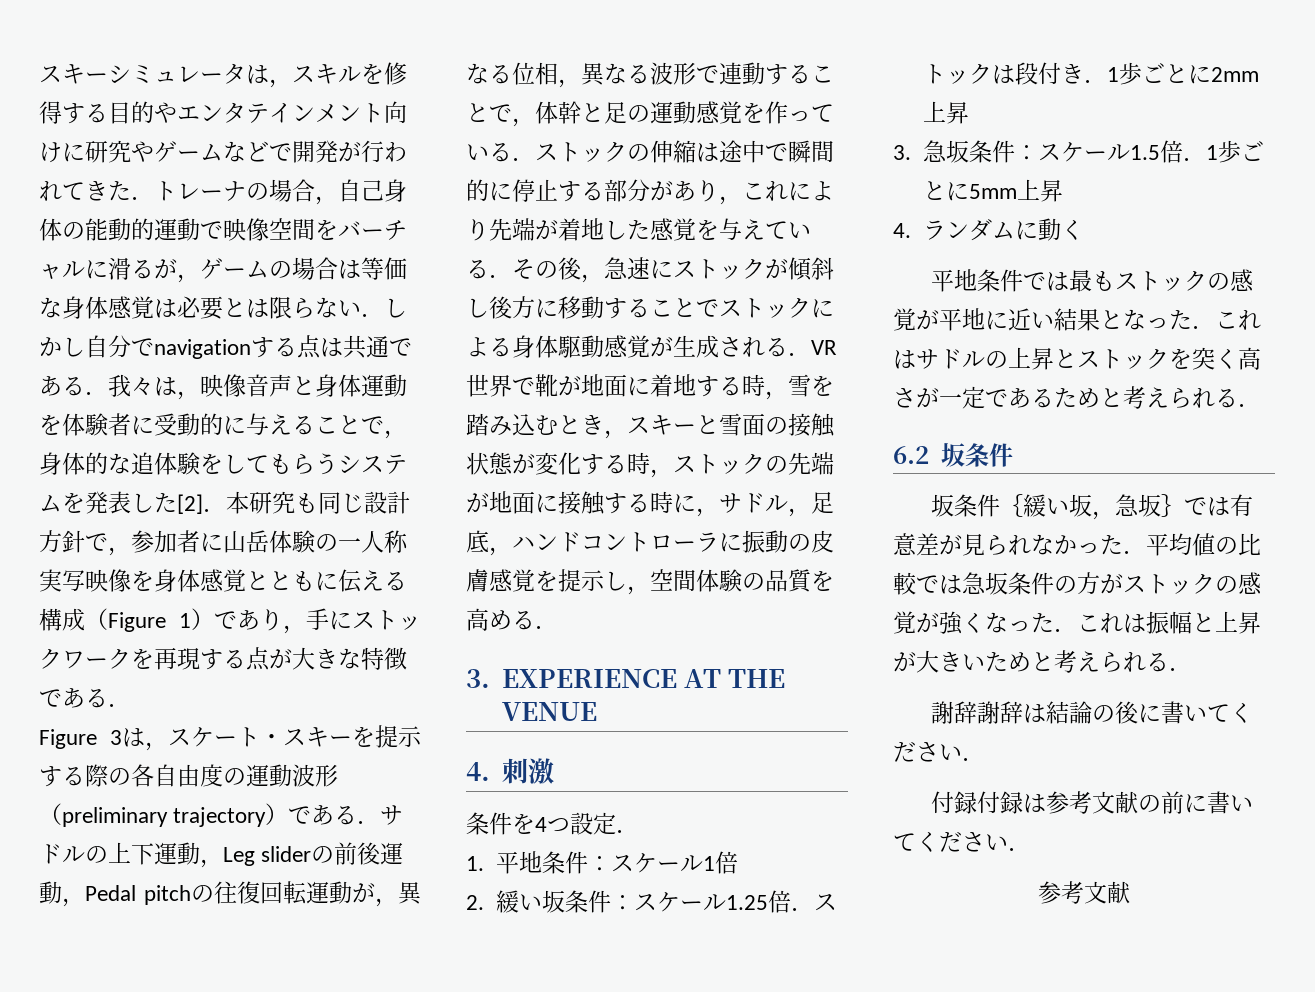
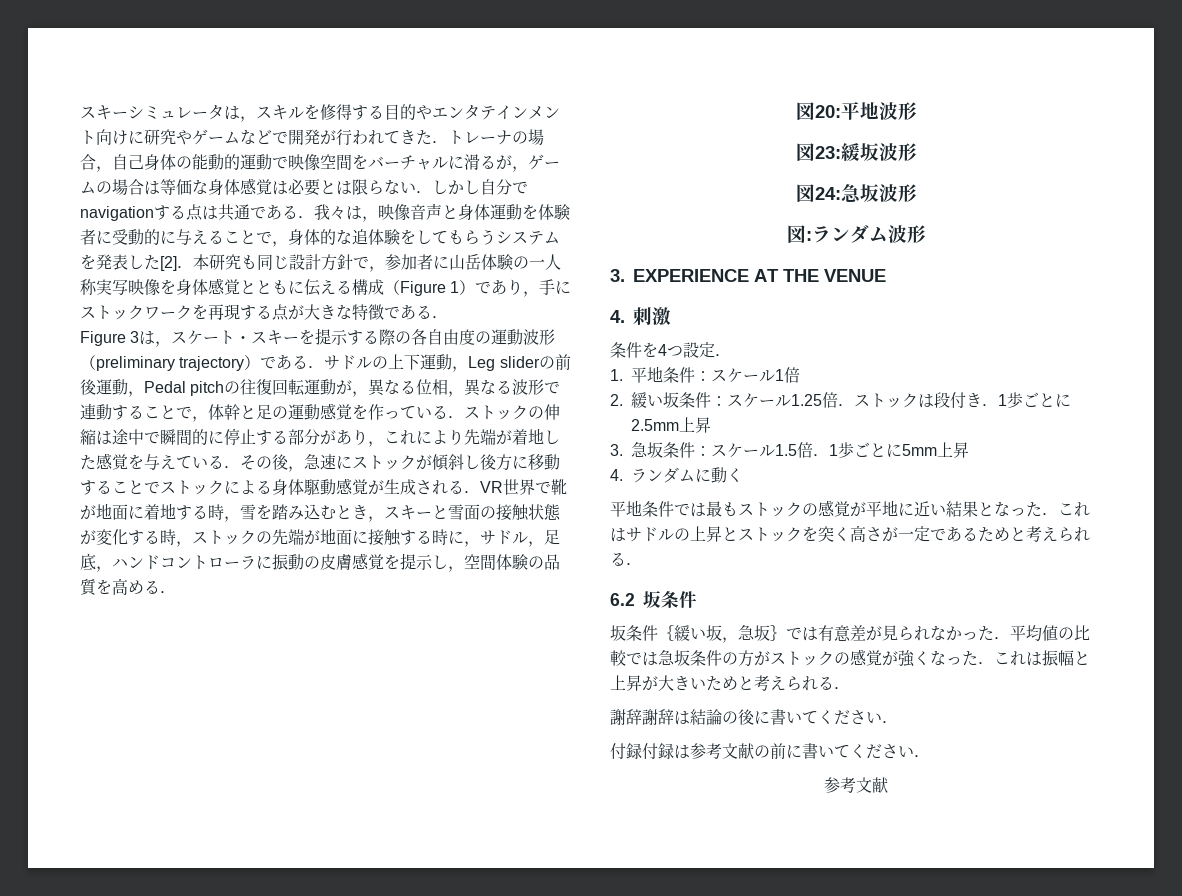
(558, 627) none -> [795,102,917,120] [795,143,917,161] [795,184,917,202] [786,225,926,243] // 図20:平地波形 // 図23:緩坂波形 // 図24:急坂波形 // 図:ランダム波形
[1210,67,1259,82] 2mm -> [631,419,679,431] 2.5mm

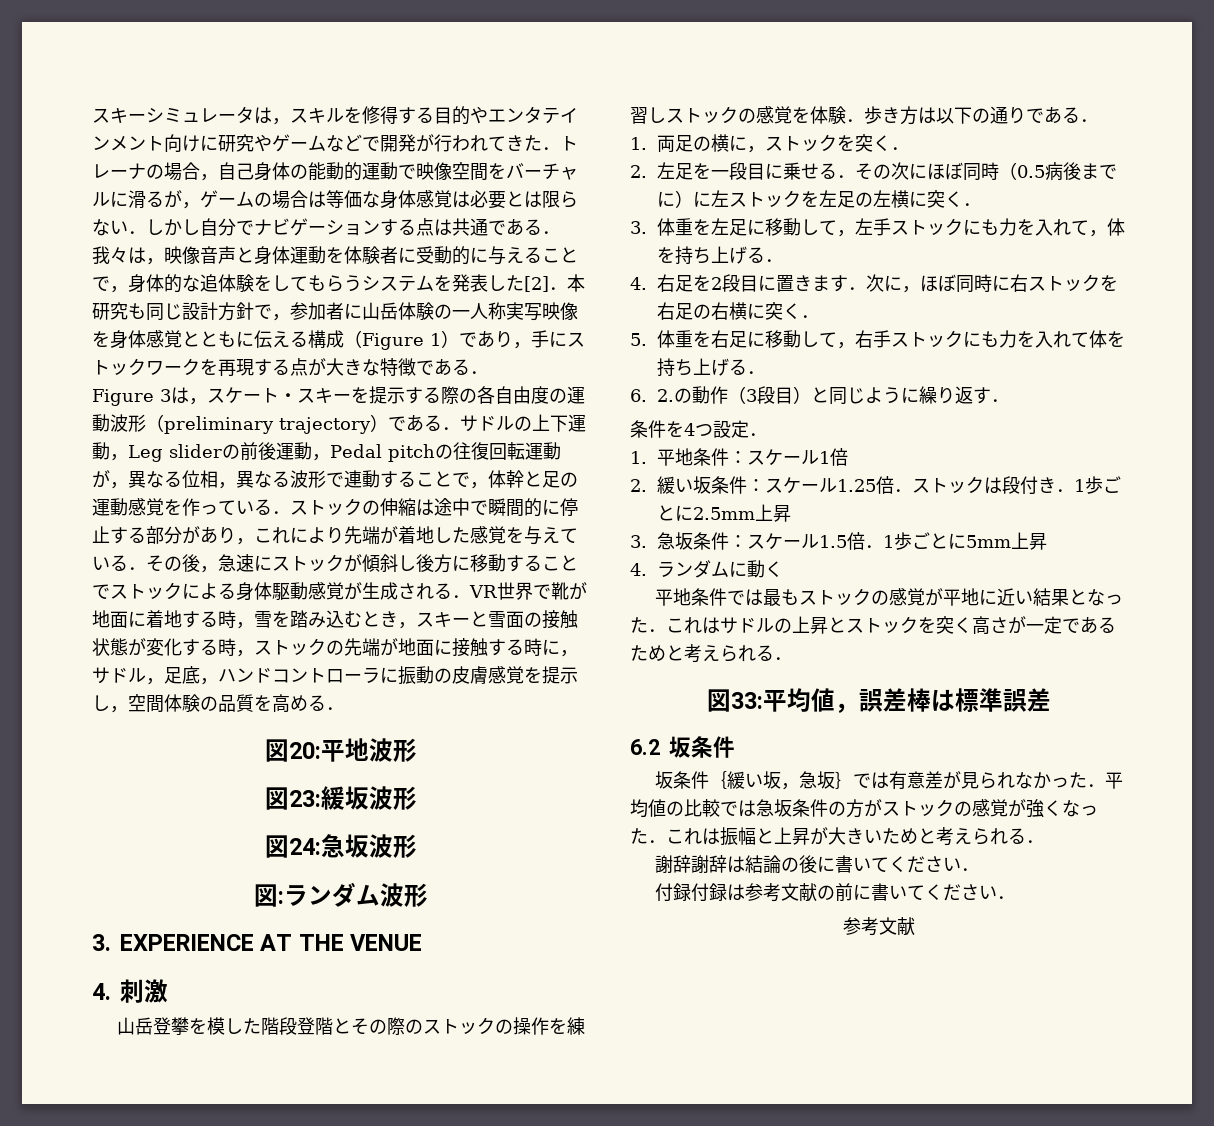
[80,206,154,221] navigation -> [254,218,380,236] ナビゲーション
(671, 316) none -> [117,1017,586,1036] [630,106,1098,125] [630,134,909,153] [630,162,1117,181] [656,190,981,208] [630,218,1125,237] [656,246,783,265] [630,274,1118,293] [656,302,819,320] [630,330,1125,349] [656,358,765,377] [630,386,1009,405] // 山岳登攀を模した階段登階とその際のストックの操作を練習しストックの感覚を体験．歩き方は以下の通りである． // 1.両足の横に，ストックを突く． // 2.左足を一段目に乗せる．その次にほぼ同時（0.5病後までに）に左ストックを左足の左横に突く． // 3.体重を左足に移動して，左手ストックにも力を入れて，体を持ち上げる． // 4.右足を2段目に置きます．次に，ほぼ同時に右ストックを右足の右横に突く． // 5.体重を右足に移動して，右手ストックにも力を入れて体を持ち上げる． // 6. 2.の動作（3段目）と同じように繰り返す．
(642, 564) none -> [707,688,1051,713] // 図33:平均値，誤差棒は標準誤差

